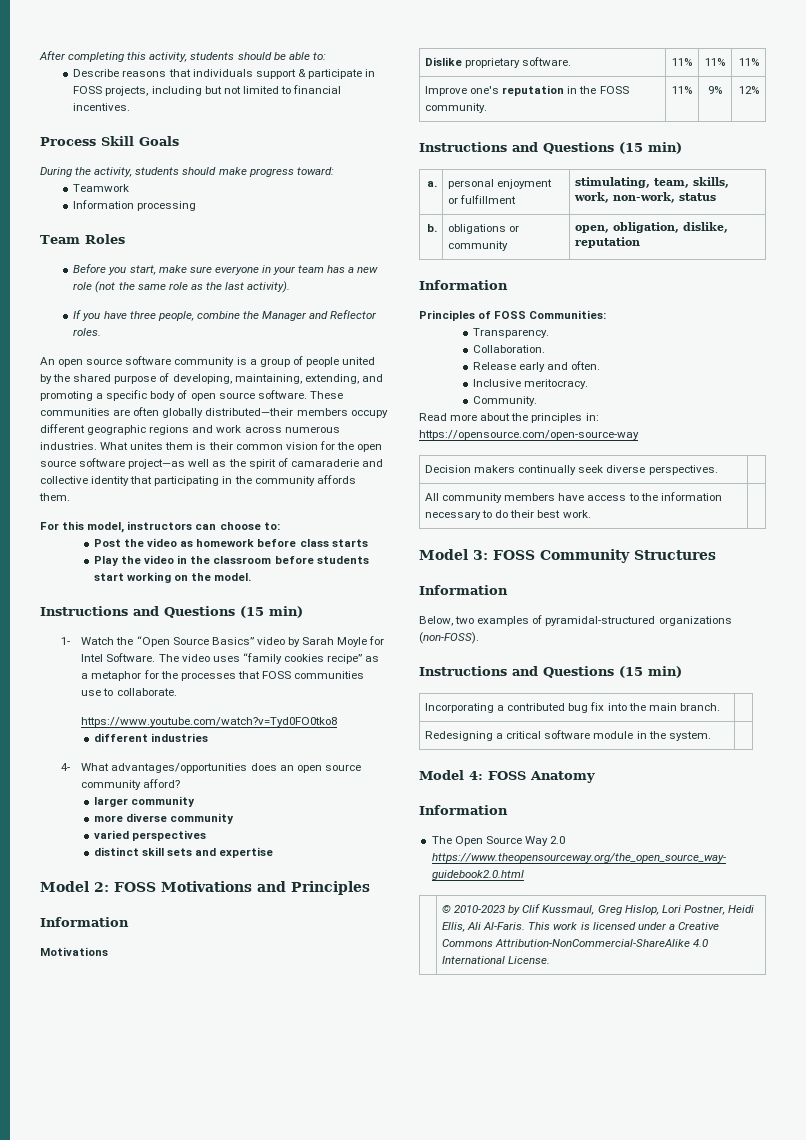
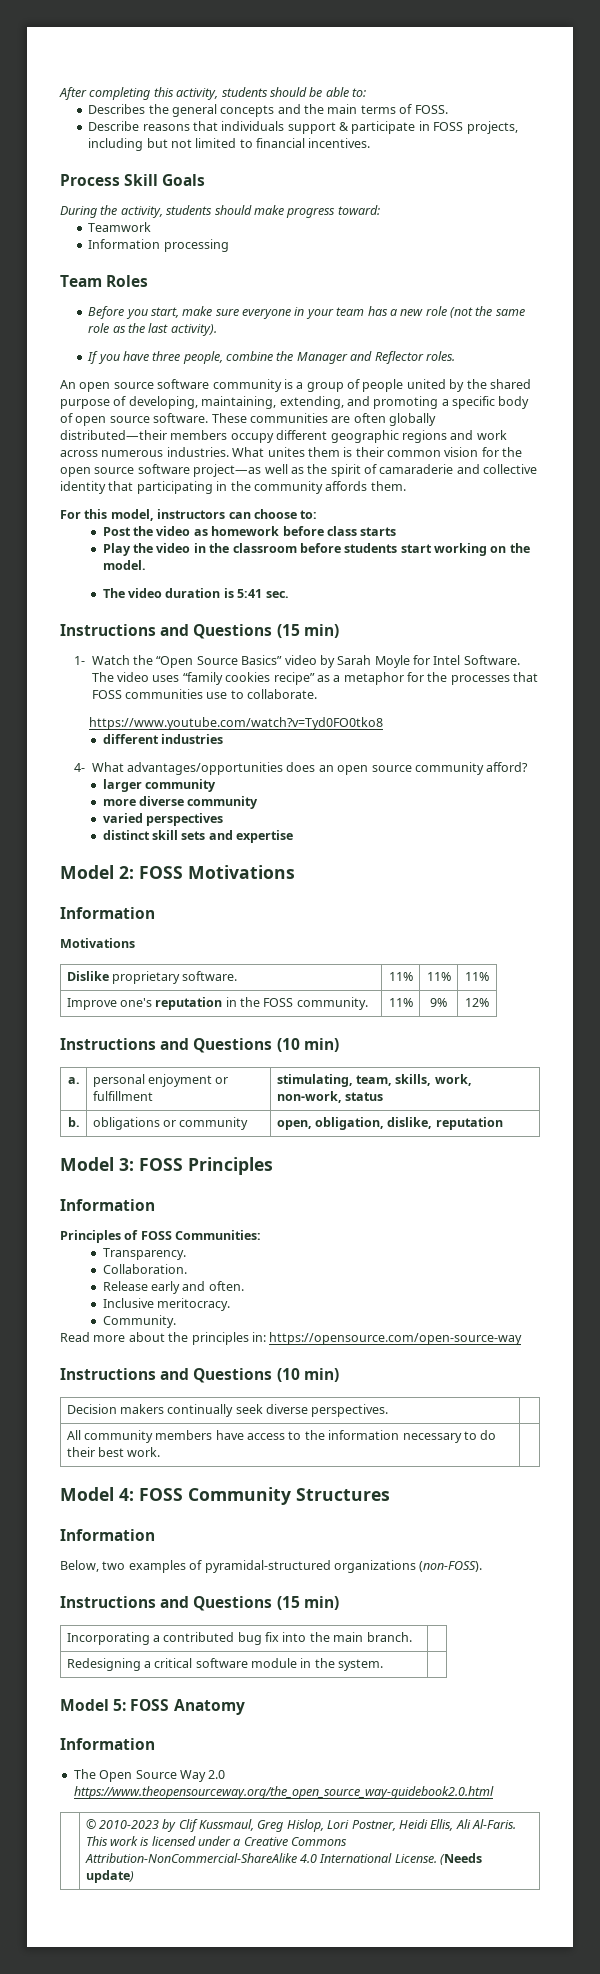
(326, 56) none -> [88,104,448,117] // Describes the general concepts and the main terms of FOSS.
(252, 577) none -> [102,588,289,598] // The video duration is 5:41 sec.
[257,881,370,895] and Principles -> (295, 872) none
[619,142,643,154] (15 -> [276,1038,300,1052] (10
(641, 242) none -> [60,1157,273,1175] // Model 3: FOSS Principles
(639, 435) none -> [60,1368,339,1383] // Instructions and Questions (10 min)
[473,550,488,560] 3: -> [119,1488,134,1501] 4:
[469,771,483,780] 4: -> [113,1699,127,1711] 5:
(551, 960) none -> [440,1853,483,1865] [85,1870,134,1883] (Needs update)

